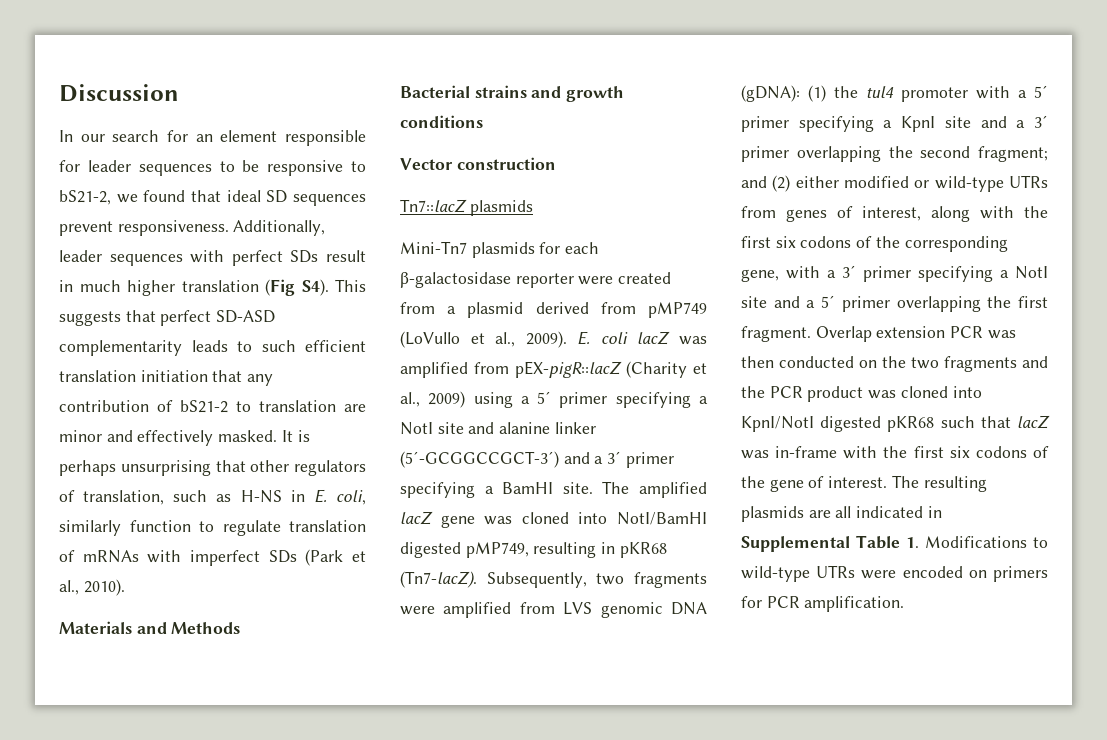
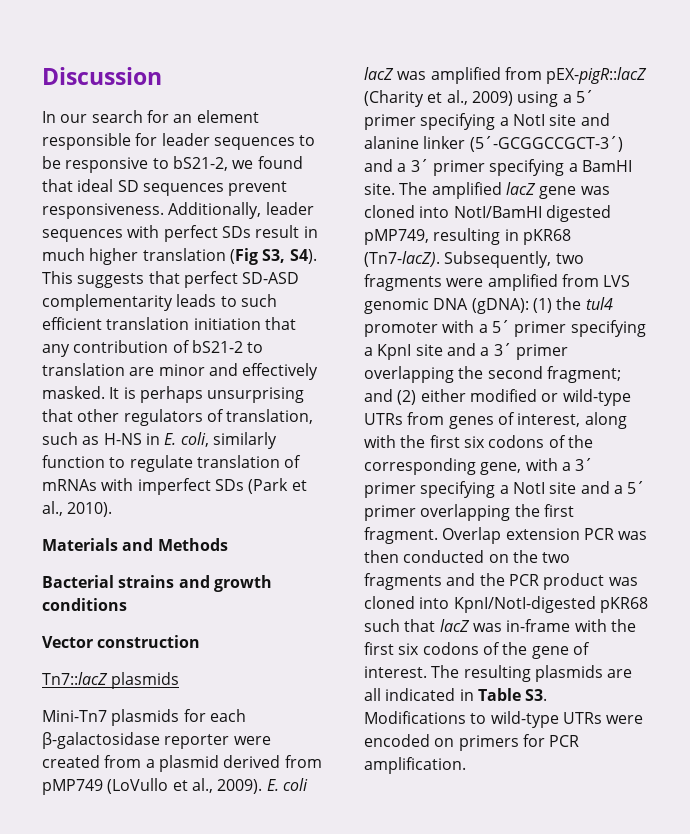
(295, 287) none -> [262,249,286,263] S3,
[741,416,882,432] KpnI/NotI digested -> [453,596,596,613] KpnI/NotI-digested
[741,535,919,552] Supplemental Table 1. -> [477,688,548,701] Table S3.

